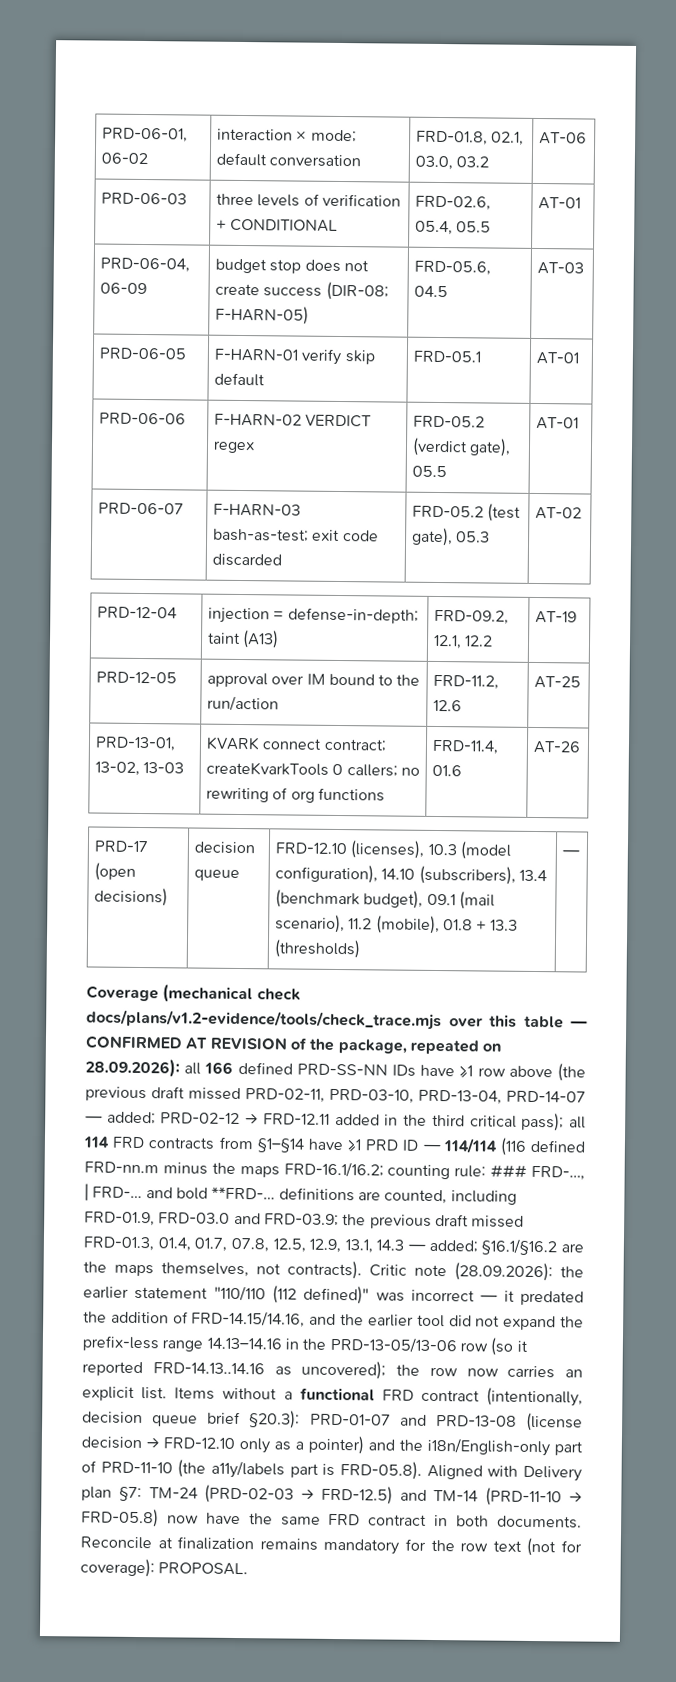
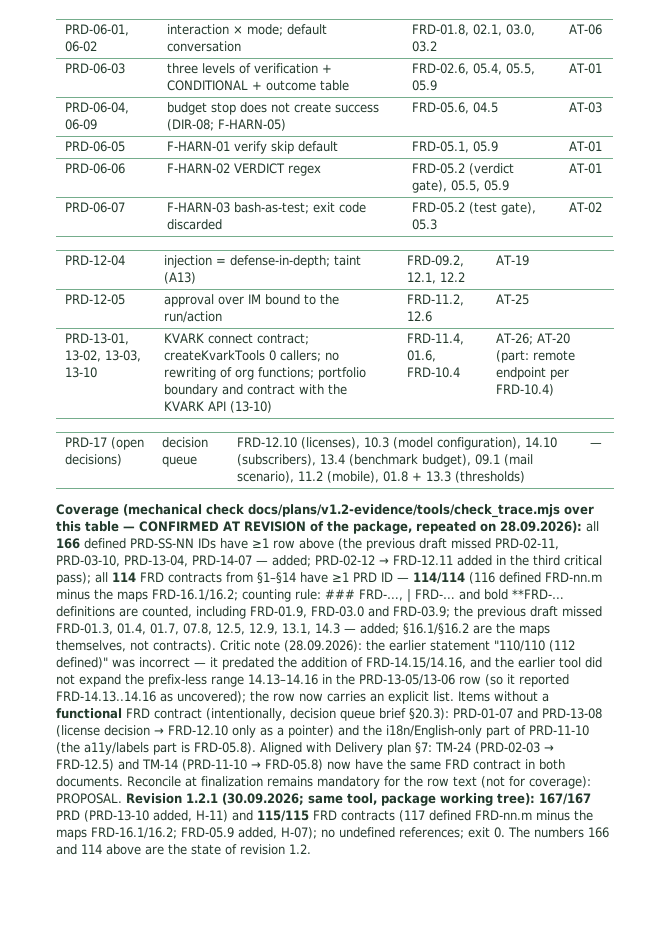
(339, 225) none -> [252,80,350,91] + outcome table
[456,221,492,233] 05.5 -> [506,63,536,75] [412,80,438,91] 05.5, 05.9
[412,350,481,363] FRD-05.1 -> [412,141,499,153] FRD-05.1, 05.9
[411,465,447,478] 05.5 -> [451,180,510,192] 05.5, 05.9
[143,762,185,774] 13-03 -> [105,350,142,362] [65,367,98,378] 13-03, 13-10
[317,787,385,802] [431,739,499,755] [431,764,462,777] [532,740,581,754] functions | FRD-11.4, 01.6 | AT-26 -> [258,367,367,380] [164,384,348,397] [164,401,273,413] [407,333,465,345] [407,350,437,362] [407,367,461,378] [496,333,571,345] [496,350,576,363] [496,367,570,380] [496,384,555,396] functions; portfolio boundary and contract with the KVARK API (13-10) | FRD-11.4, 01.6, FRD-10.4 | AT-26; AT-20 (part: remote endpoint per FRD-10.4)
(249, 1569) none -> [126,793,591,806] [56,810,593,822] [56,827,609,840] [56,844,311,855] Revision 1.2.1 (30.09.2026; same tool, package working tree): 167/167 PRD (PRD-13-10 added, H-11) and 115/115 FRD contracts (117 defined FRD-nn.m minus the maps FRD-16.1/16.2; FRD-05.9 added, H-07); no undefined references; exit 0. The numbers 166 and 114 above are the state of revision 1.2.

